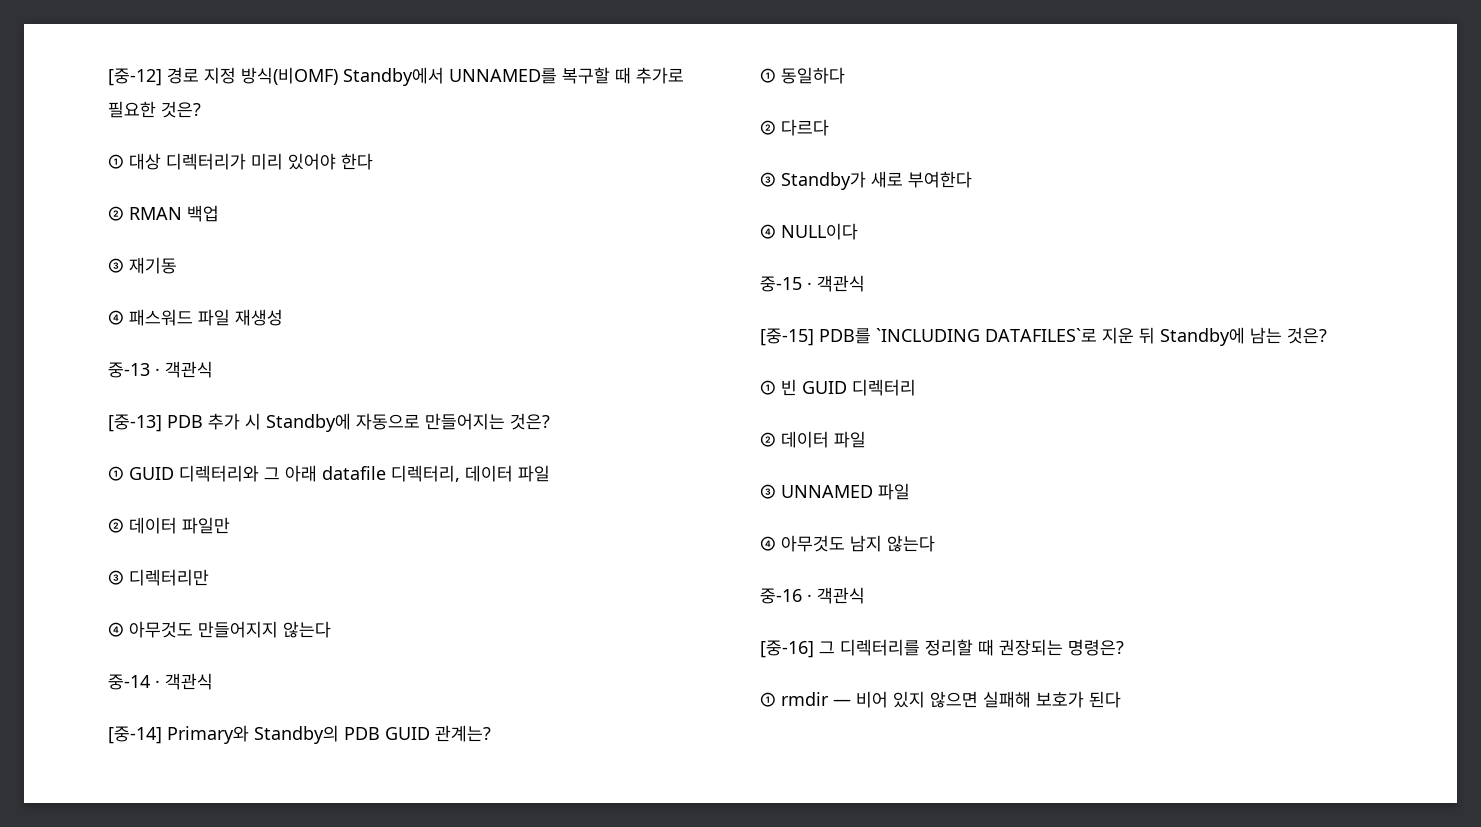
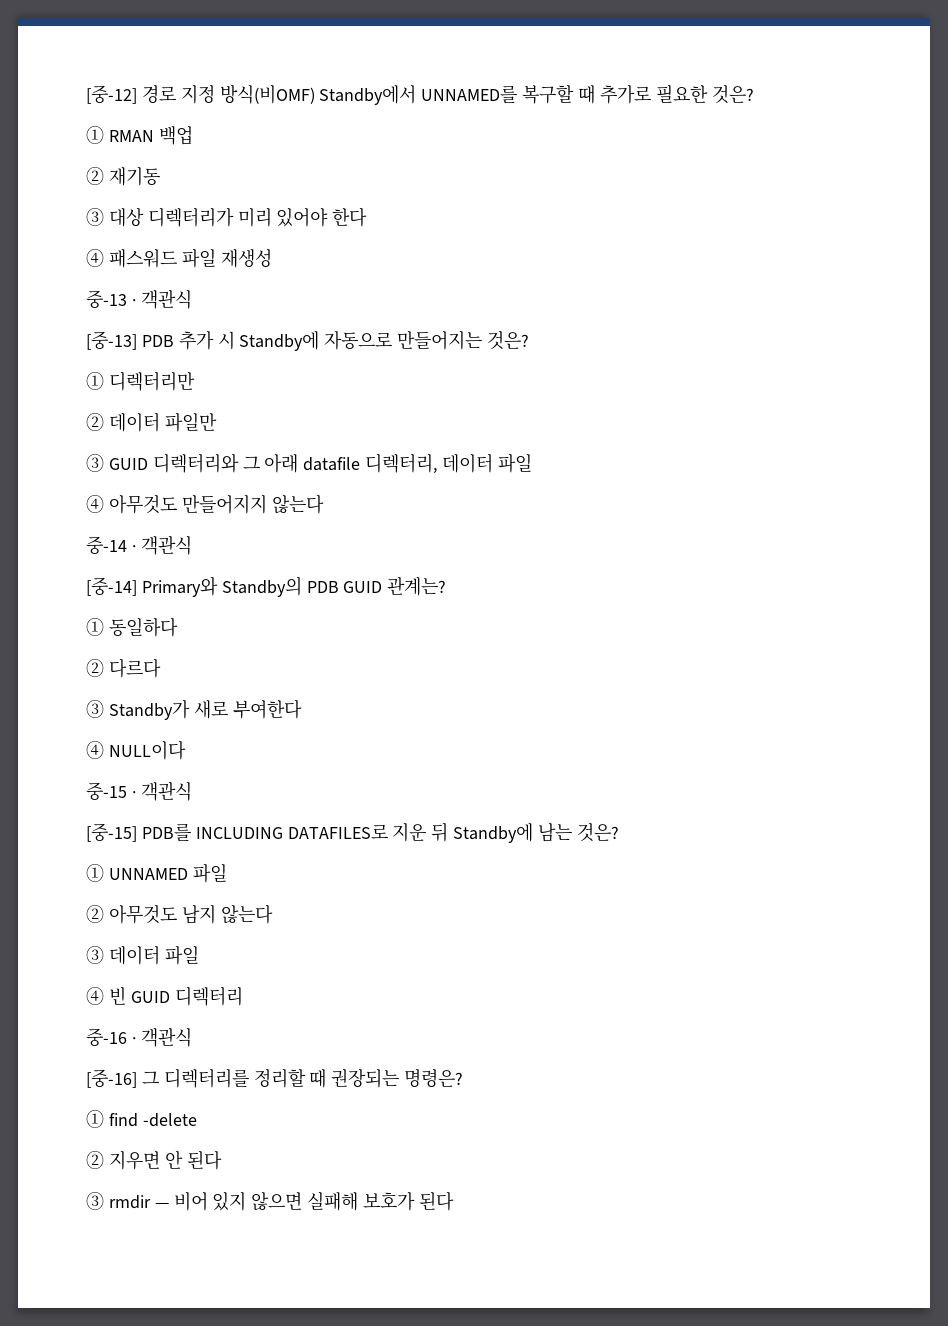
(124, 161) none -> [108,126,193,145] [86,167,160,186] [86,208,104,226] RMAN 백업 // ② 재기동 // ③
[108,205,219,222] [108,257,177,274] // ② RMAN 백업 // ③ 재기동 -> (368, 217) none
(124, 473) none -> [108,371,195,391] [86,412,217,432] [86,454,104,472] 디렉터리만 // ② 데이터 파일만 // ③
[108,517,230,534] [108,569,209,586] // ② 데이터 파일만 // ③ 디렉터리만 -> (532, 463) none
[876,328,1097,342] `INCLUDING DATAFILES`로 -> [195,824,388,839] INCLUDING DATAFILES로
[781,379,916,396] [760,431,866,448] [760,483,910,500] [760,535,935,552] 빈 GUID 디렉터리 // ② 데이터 파일 // ③ UNNAMED 파일 // ④ 아무것도 남지 않는다 -> [108,863,227,883] [86,904,273,924] [86,945,199,965] [86,986,243,1006] UNNAMED 파일 // ② 아무것도 남지 않는다 // ③ 데이터 파일 // ④ 빈 GUID 디렉터리
(776, 699) none -> [108,1113,197,1127] [86,1150,222,1170] [86,1192,104,1210] find -delete // ② 지우면 안 된다 // ③

